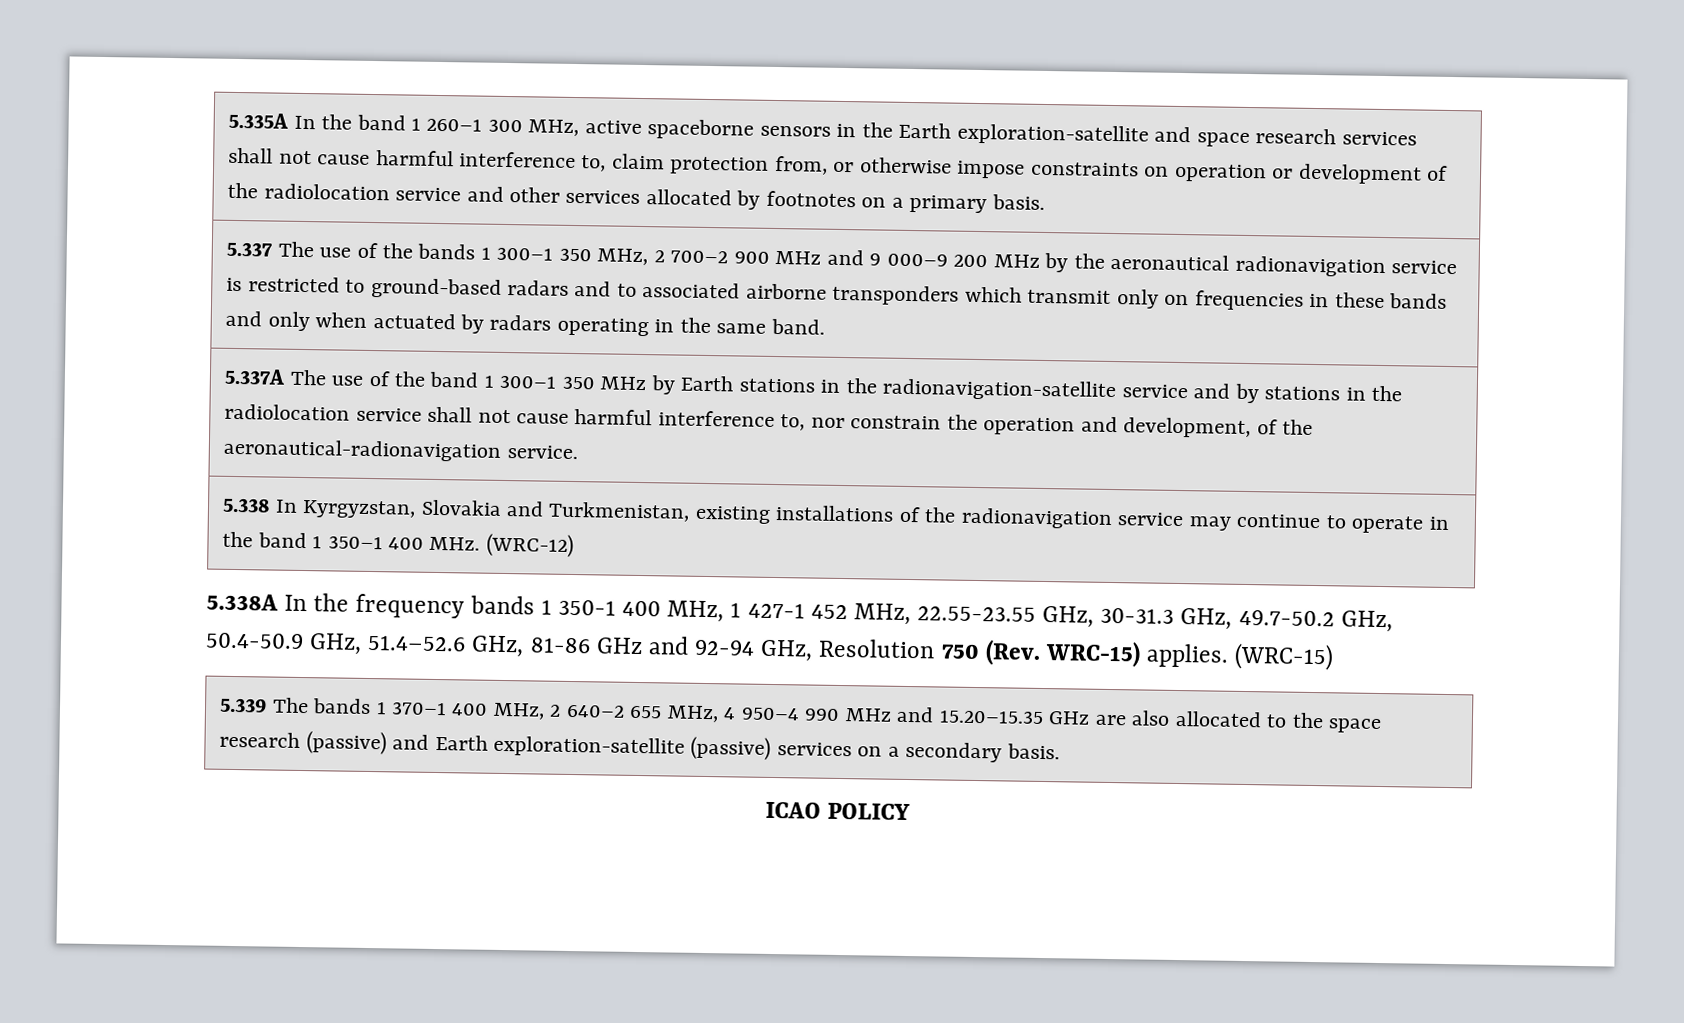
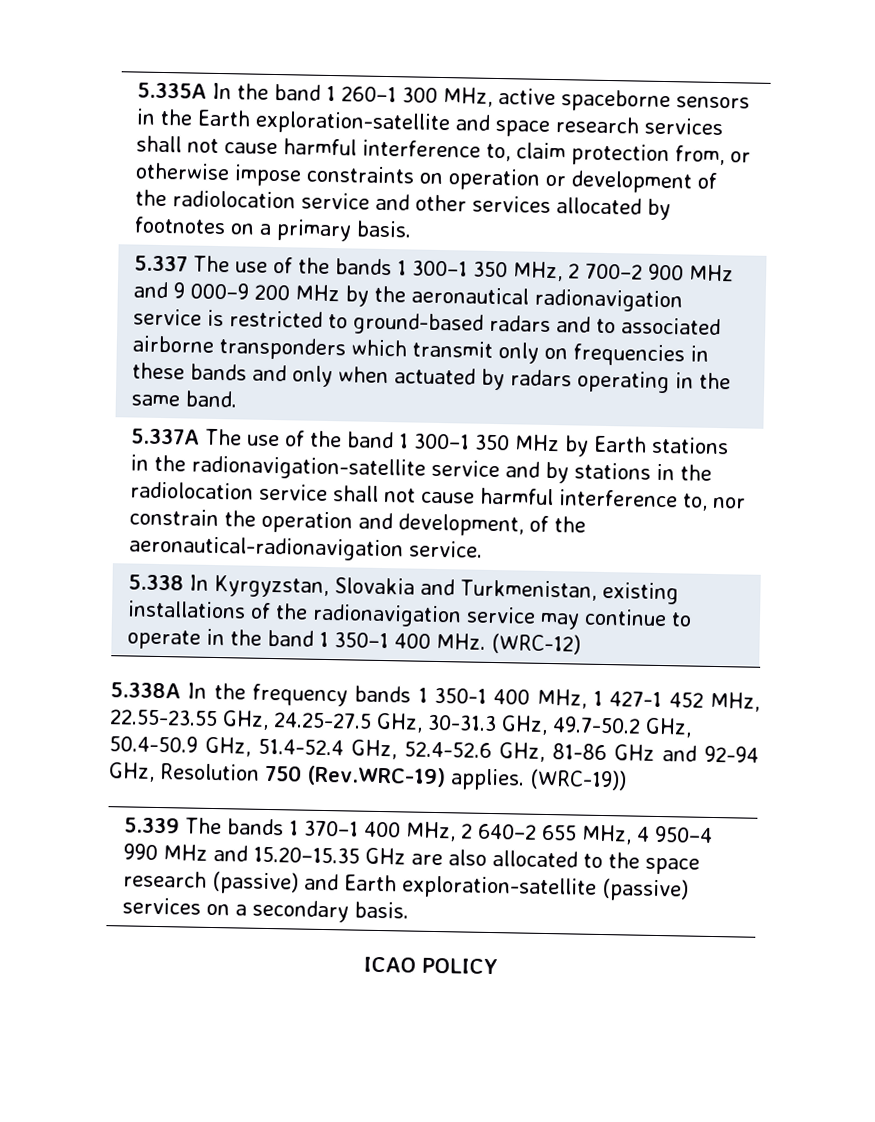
(1095, 616) none -> [273,712,423,733] 24.25-27.5 GHz,
[367,634,467,652] 51.4–52.6 -> [258,738,492,760] 51.4-52.4 GHz, 52.4-52.6
[984,639,1335,671] (Rev. WRC-15) applies. (WRC-15) -> [306,765,627,791] (Rev.WRC-19) applies. (WRC-19))

